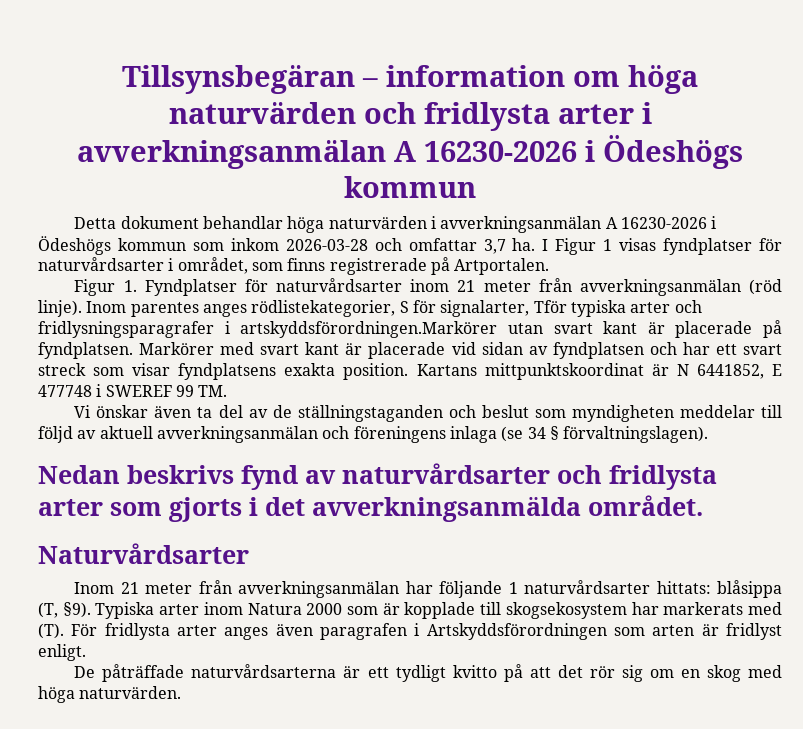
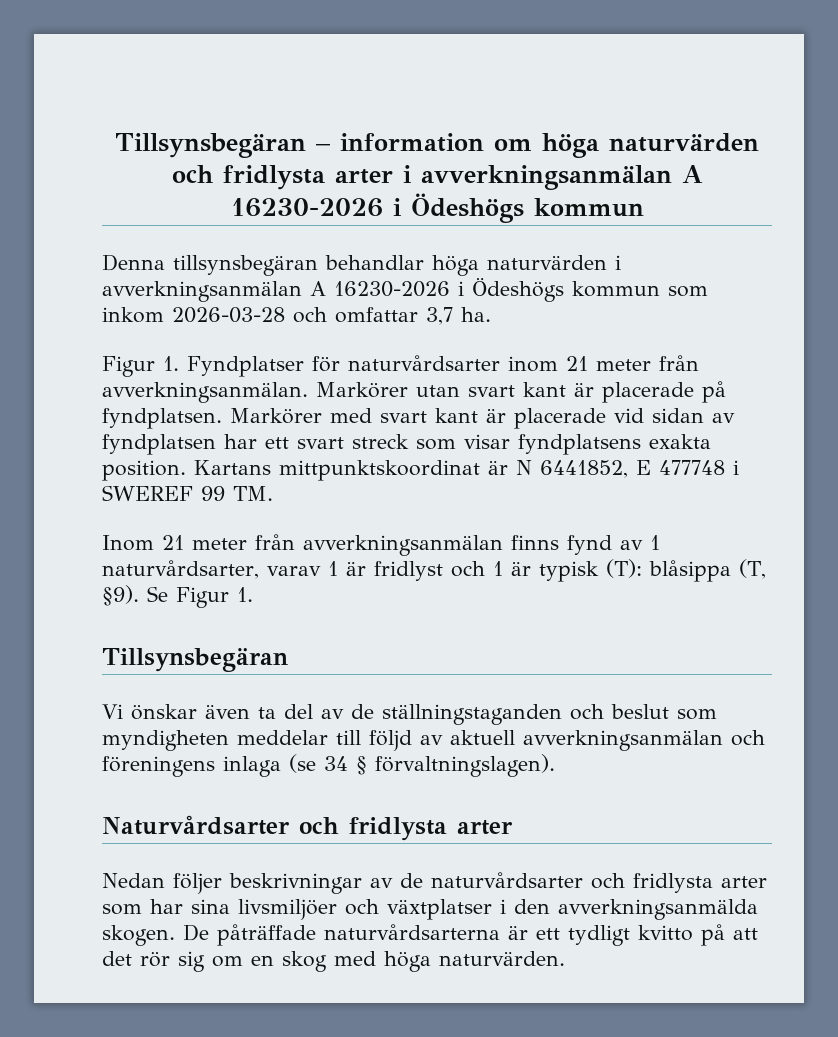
[74,216,199,229] Detta dokument -> [102,254,318,276] Denna tillsynsbegäran
[542,238,783,255] [38,257,550,275] I Figur 1 visas fyndplatser för naturvårdsarter i området, som finns registrerade på Artportalen. -> (491, 314) none
[579,279,783,296] [38,300,702,317] [38,321,498,338] avverkningsanmälan (röd linje). Inom parentes anges rödlistekategorier, S för signalarter, Tför typiska arter och fridlysningsparagrafer i artskyddsförordningen.Markörer -> [102,382,408,403] avverkningsanmälan. Markörer
[649,342,677,355] och -> (216, 444) none
(228, 391) none -> [102,534,660,556] [102,559,766,582] [102,585,253,608] [102,648,288,672] // Inom 21 meter från avverkningsanmälan finns fynd av 1 naturvårdsarter, varav 1 är fridlyst och 1 är typisk (T): blåsippa (T, §9). Se Figur 1. // Tillsynsbegäran
[38,465,336,490] Nedan beskrivs fynd av -> [102,815,513,841] [102,873,423,894] Naturvårdsarter och fridlysta arter // Nedan följer beskrivningar av de
[169,495,703,522] [38,543,249,564] [74,580,782,598] [38,602,782,619] [38,623,783,640] [38,644,86,661] gjorts i det avverkningsanmälda området. // Naturvårdsarter // Inom 21 meter från avverkningsanmälan har följande 1 naturvårdsarter hittats: blåsippa (T, §9). Typiska arter inom Natura 2000 som är kopplade till skogsekosystem har markerats med (T). För fridlysta arter anges även paragrafen i Artskyddsförordningen som arten är fridlyst enligt. // -> [150,899,758,920] [102,925,175,946] har sina livsmiljöer och växtplatser i den avverkningsanmälda skogen.

